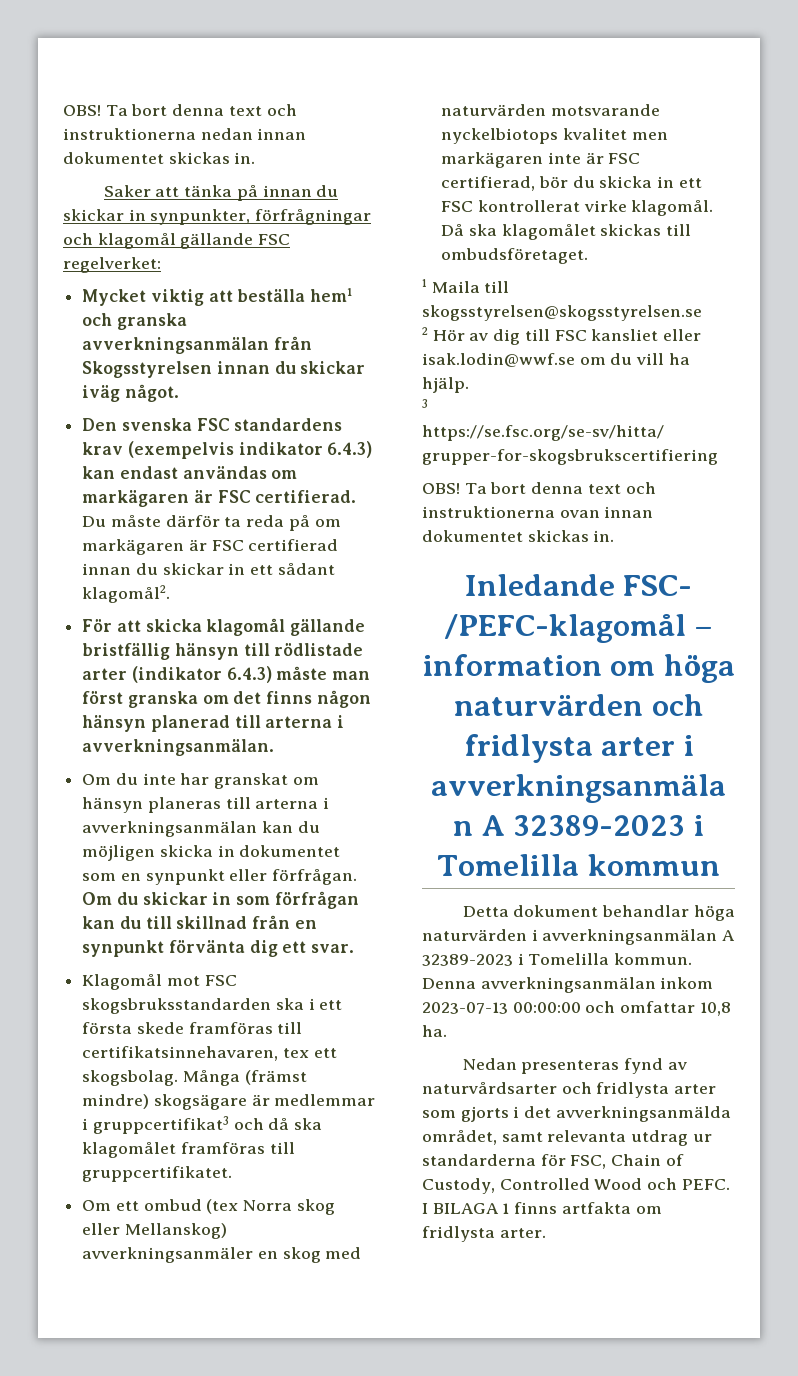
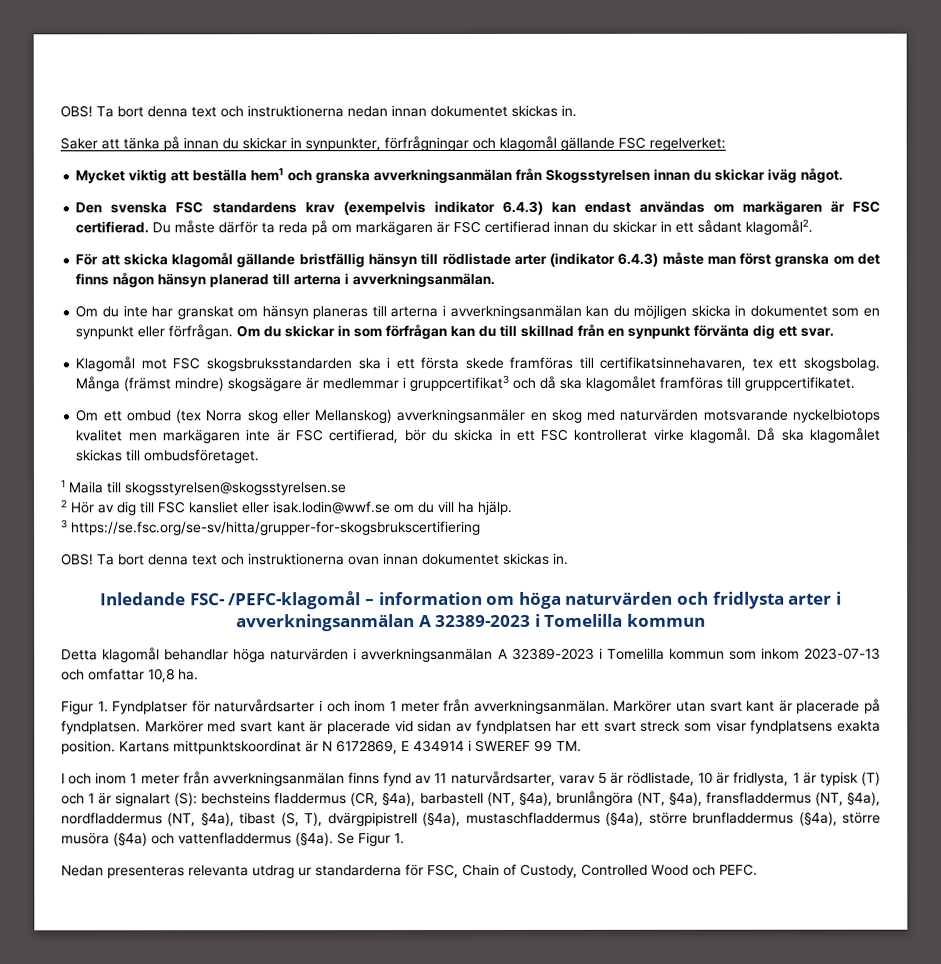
[513,905,599,917] dokument -> [102,647,161,663] klagomål
[614,953,693,965] [422,977,656,993] kommun. Denna avverkningsanmälan -> [668,648,757,660] kommun som
[512,1002,581,1013] 00:00:00 -> (881, 653) none
[462,1058,687,1074] [422,1082,717,1098] [422,1106,731,1122] [422,1130,543,1145] Nedan presenteras fynd av naturvårdsarter och fridlysta arter som gjorts i det avverkningsanmälda området, samt -> [61,698,881,715] [61,719,881,735] [61,739,582,755] [61,770,881,787] [61,790,881,807] [61,811,881,827] [61,832,405,847] [61,865,185,879] Figur 1. Fyndplatser för naturvårdsarter i och inom 1 meter från avverkningsanmälan. Markörer utan svart kant är placerade på fyndplatsen. Markörer med svart kant är placerade vid sidan av fyndplatsen har ett svart streck som visar fyndplatsens exakta position. Kartans mittpunktskoordinat är N 6172869, E 434914 i SWEREF 99 TM. // I och inom 1 meter från avverkningsanmälan finns fynd av 11 naturvårdsarter, varav 5 är rödlistade, 10 är fridlysta, 1 är typisk (T) och 1 är signalart (S): bechsteins fladdermus (CR, §4a), barbastell (NT, §4a), brunlångöra (NT, §4a), fransfladdermus (NT, §4a), nordfladdermus (NT, §4a), tibast (S, T), dvärgpipistrell (§4a), mustaschfladdermus (§4a), större brunfladdermus (§4a), större musöra (§4a) och vattenfladdermus (§4a). Se Figur 1. // Nedan presenteras
[422,1202,662,1214] [422,1226,546,1242] I BILAGA 1 finns artfakta om fridlysta arter. -> (758, 869) none

